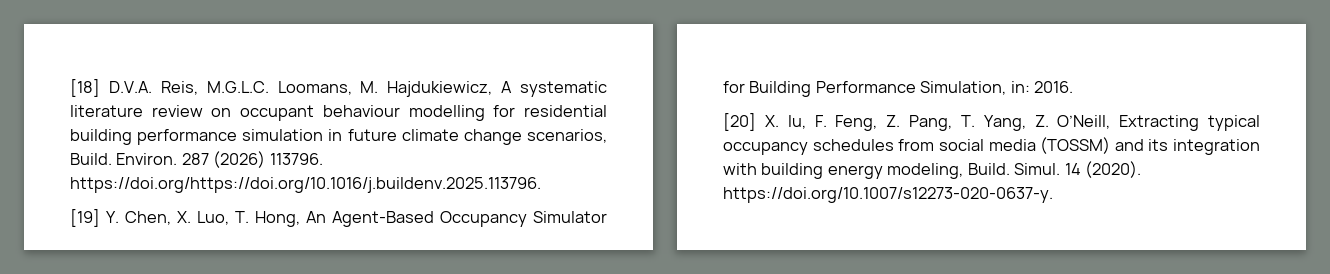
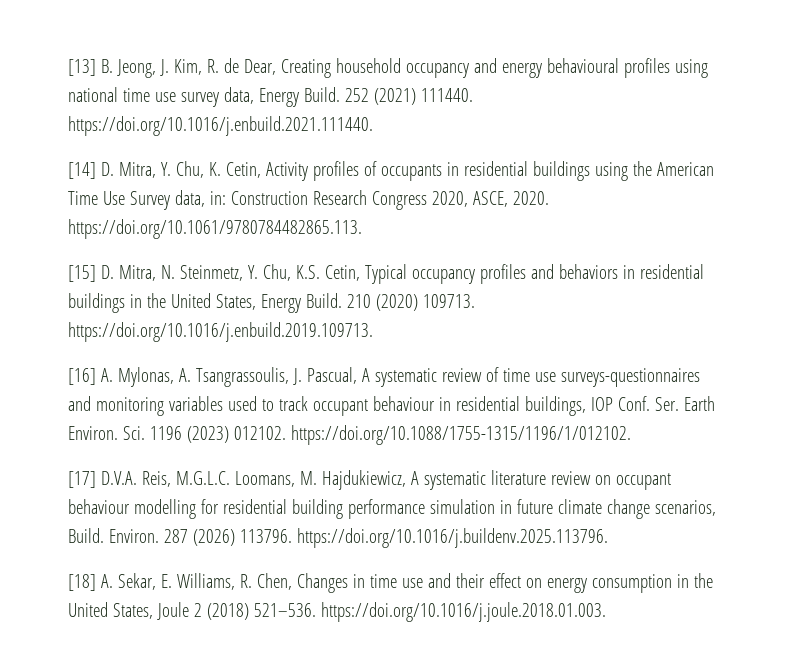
[70,79,100,97] [18] -> [68,58,708,78] [68,87,473,107] [68,116,373,136] [68,161,714,181] [68,190,549,210] [68,219,362,239] [68,264,704,284] [68,293,475,313] [68,322,373,342] [68,367,700,387] [68,396,715,416] [68,425,631,445] [68,471,96,488] [13] B. Jeong, J. Kim, R. de Dear, Creating household occupancy and energy behavioural profiles using national time use survey data, Energy Build. 252 (2021) 111440. https://doi.org/10.1016/j.enbuild.2021.111440. // [14] D. Mitra, Y. Chu, K. Cetin, Activity profiles of occupants in residential buildings using the American Time Use Survey data, in: Construction Research Congress 2020, ASCE, 2020. https://doi.org/10.1061/9780784482865.113. // [15] D. Mitra, N. Steinmetz, Y. Chu, K.S. Cetin, Typical occupancy profiles and behaviors in residential buildings in the United States, Energy Build. 210 (2020) 109713. https://doi.org/10.1016/j.enbuild.2019.109713. // [16] A. Mylonas, A. Tsangrassoulis, J. Pascual, A systematic review of time use surveys-questionnaires and monitoring variables used to track occupant behaviour in residential buildings, IOP Conf. Ser. Earth Environ. Sci. 1196 (2023) 012102. https://doi.org/10.1088/1755-1315/1196/1/012102. // [17]
[70,177,541,193] [70,209,607,227] [723,81,1074,97] [723,113,1260,131] [723,137,1260,155] [723,161,1142,179] [723,187,1053,203] https://doi.org/https://doi.org/10.1016/j.buildenv.2025.113796. // [19] Y. Chen, X. Luo, T. Hong, An Agent-Based Occupancy Simulator for Building Performance Simulation, in: 2016. // [20] X. lu, F. Feng, Z. Pang, T. Yang, Z. O’Neill, Extracting typical occupancy schedules from social media (TOSSM) and its integration with building energy modeling, Build. Simul. 14 (2020). https://doi.org/10.1007/s12273-020-0637-y. -> [296,528,608,548] [68,573,713,593] [68,602,606,622] https://doi.org/10.1016/j.buildenv.2025.113796. // [18] A. Sekar, E. Williams, R. Chen, Changes in time use and their effect on energy consumption in the United States, Joule 2 (2018) 521–536. https://doi.org/10.1016/j.joule.2018.01.003.

